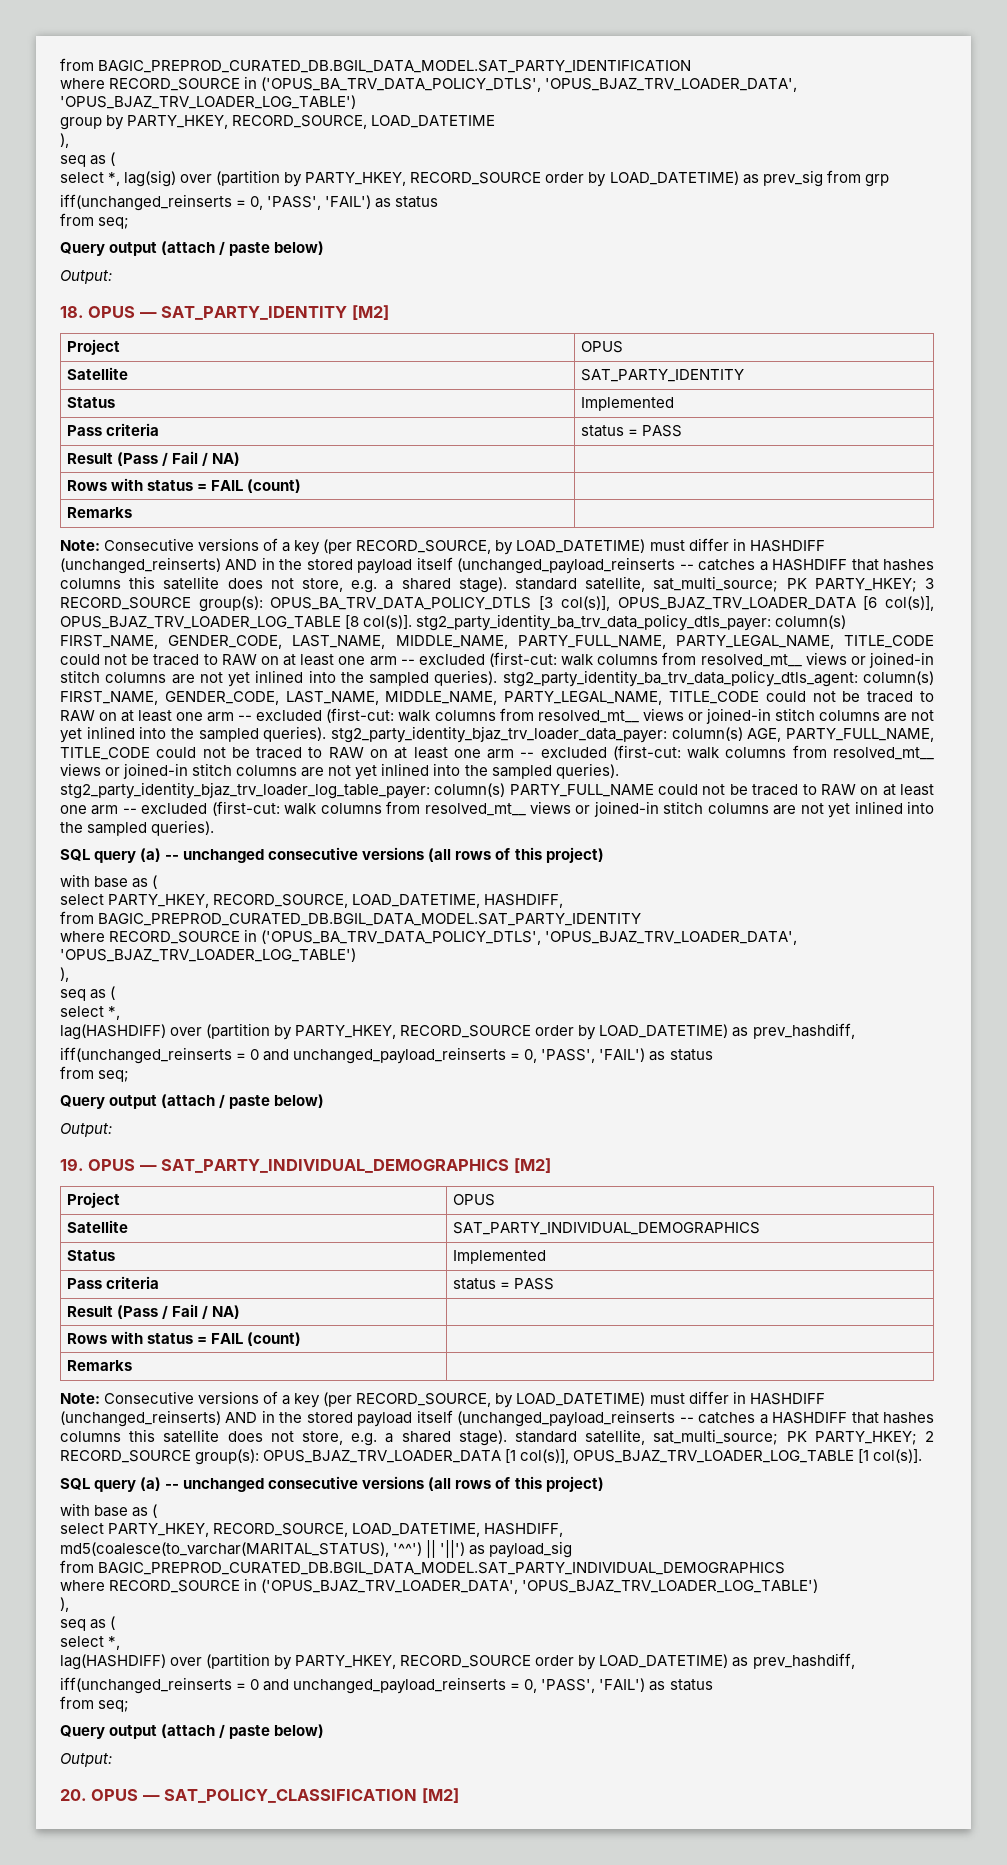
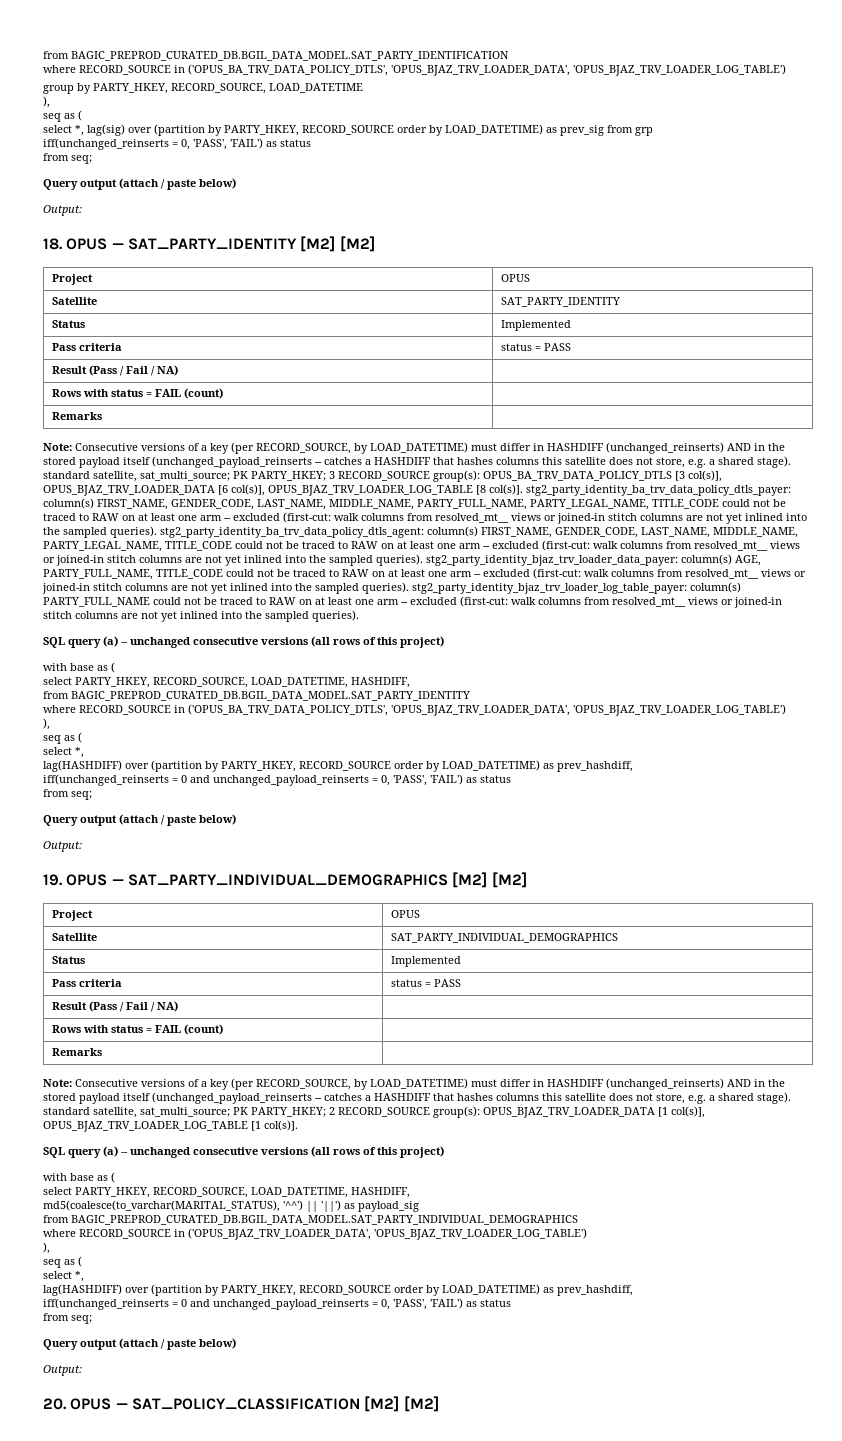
(389, 312) none -> [339,236,375,252] [M2]
(551, 1165) none -> [491,872,527,888] [M2]
(459, 1795) none -> [403,1396,439,1412] [M2]

